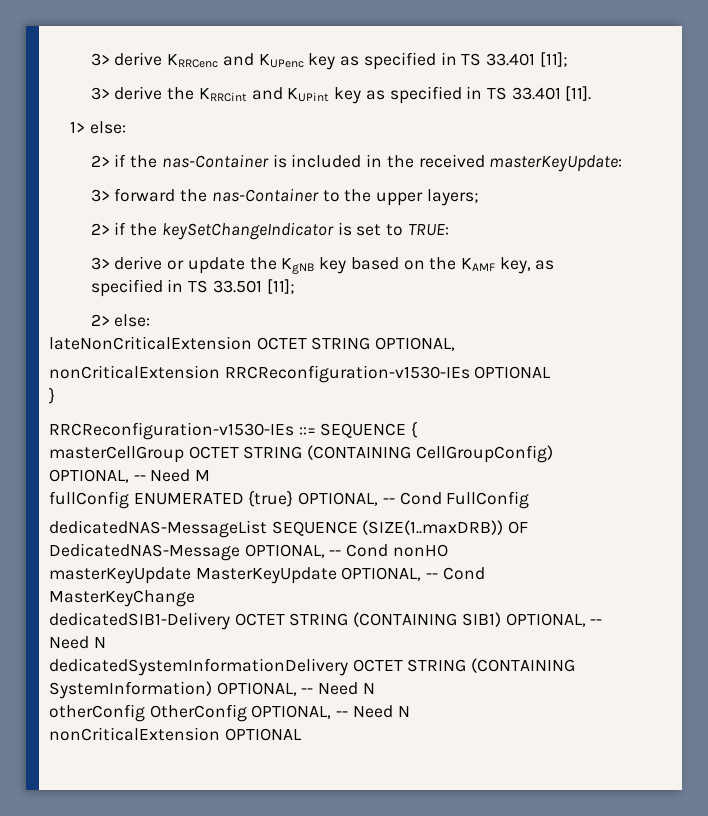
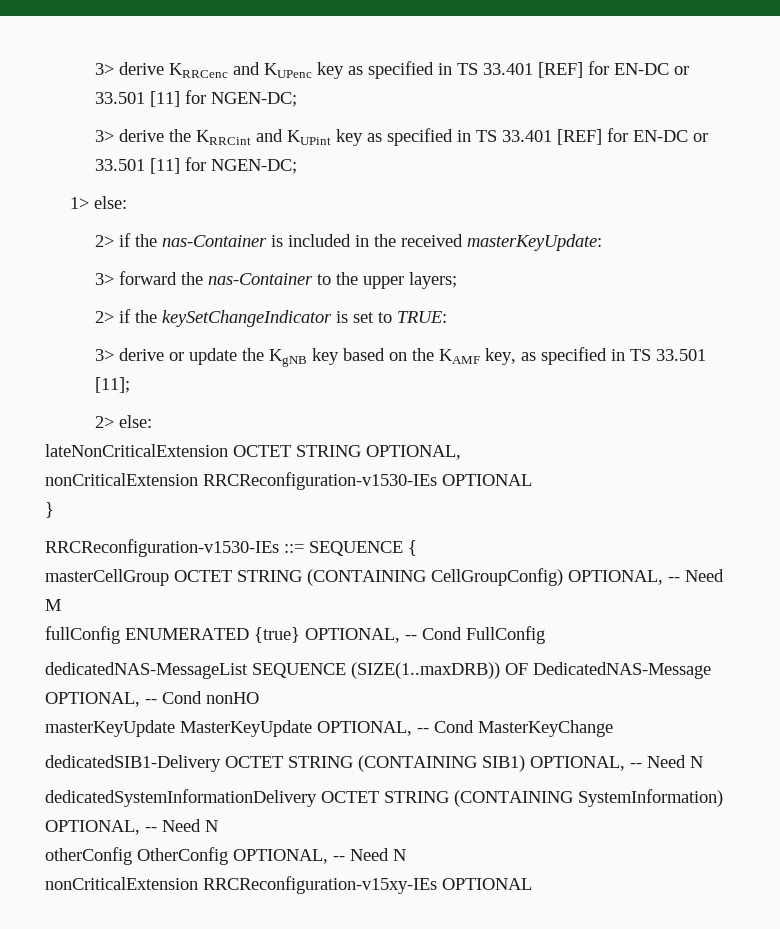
[539,52,568,67] [11]; -> [538,61,690,78] [95,90,298,107] [REF] for EN-DC or 33.501 [11] for NGEN-DC;
[565,86,592,101] [11]. -> [557,128,709,145] [95,157,298,174] [REF] for EN-DC or 33.501 [11] for NGEN-DC;
(220, 734) none -> [203,876,437,894] RRCReconfiguration-v15xy-IEs

